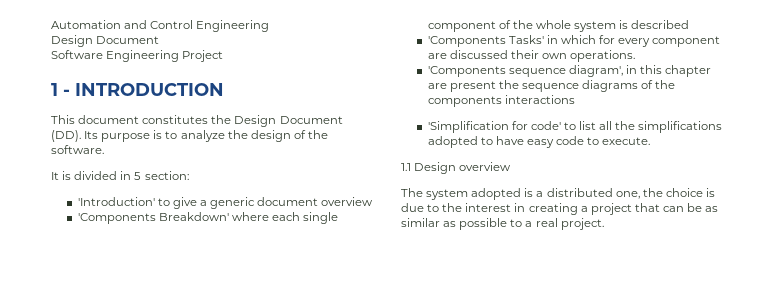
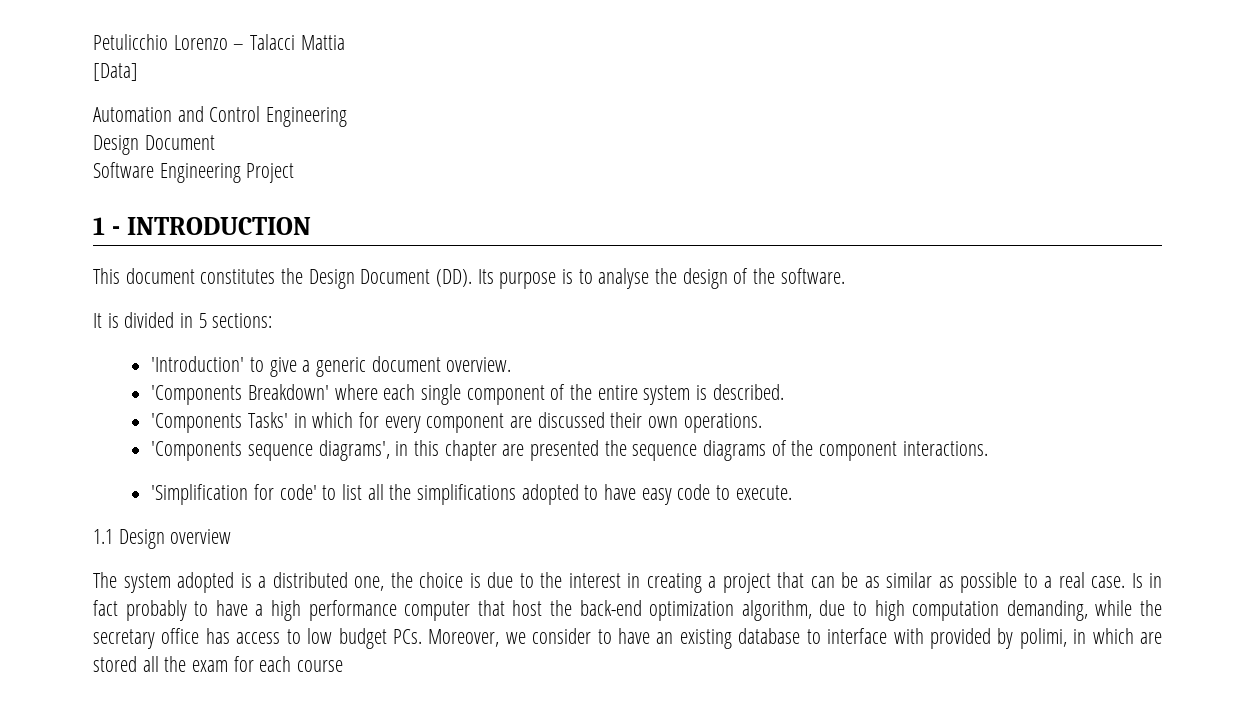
(51, 24) none -> [93,34,345,50] [93,63,138,81] Petulicchio Lorenzo – Talacci Mattia // [Data] //
[180,130,225,142] analyze -> [598,268,650,289] analyse
[144,171,189,180] section: -> [212,313,273,328] sections:
[321,197,374,206] overview -> [446,357,512,372] overview.
[535,20,571,29] whole -> [597,385,638,400] entire
[631,20,690,29] described -> [712,384,784,400] described.
[568,65,623,77] diagram', -> [318,440,390,461] diagrams',
[449,81,496,92] present -> [529,440,599,461] presented
[427,95,575,107] components interactions -> [818,441,988,461] component interactions.
[560,218,604,230] project. -> [1091,573,1162,588] [93,600,1163,621] [93,628,1162,649] [93,656,344,672] case. Is in fact probably to have a high performance computer that host the back-end optimization algorithm, due to high computation demanding, while the secretary office has access to low budget PCs. Moreover, we consider to have an existing database to interface with provided by polimi, in which are stored all the exam for each course

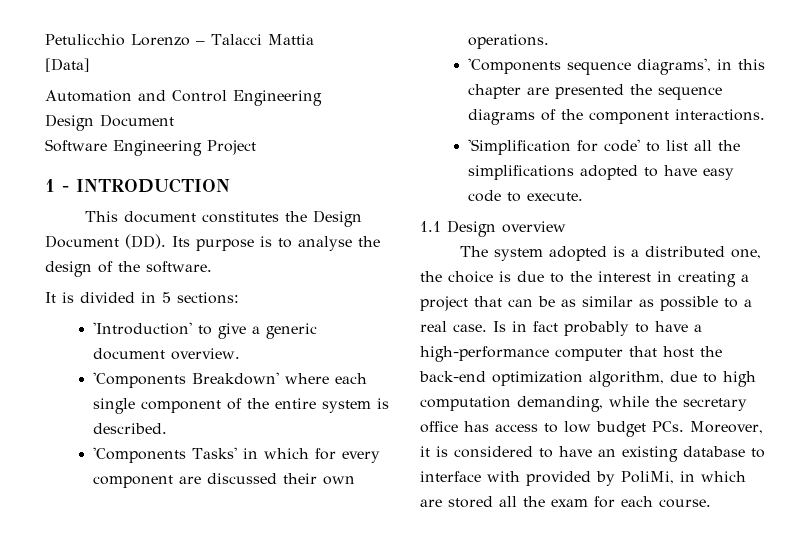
[271,600,397,621] high performance -> [420,346,549,362] high-performance
[505,628,592,644] we consider -> [420,446,533,458] it is considered
[1019,628,1067,649] polimi, -> [621,471,674,484] PoliMi,
[297,660,344,672] course -> [659,499,711,508] course.

